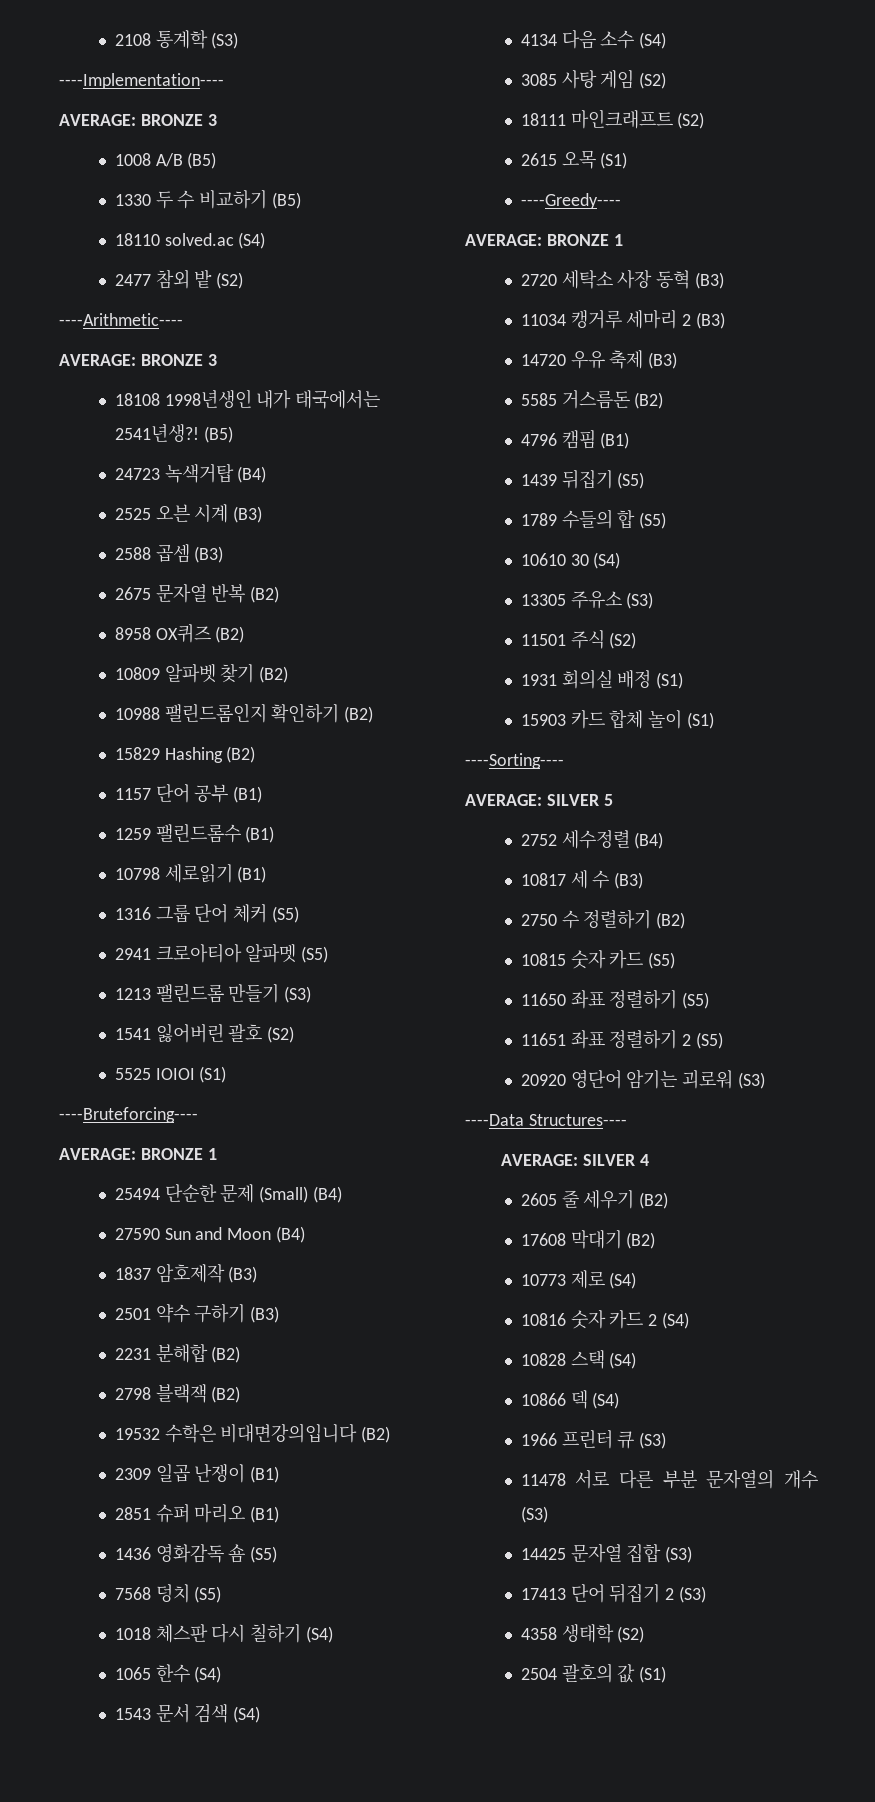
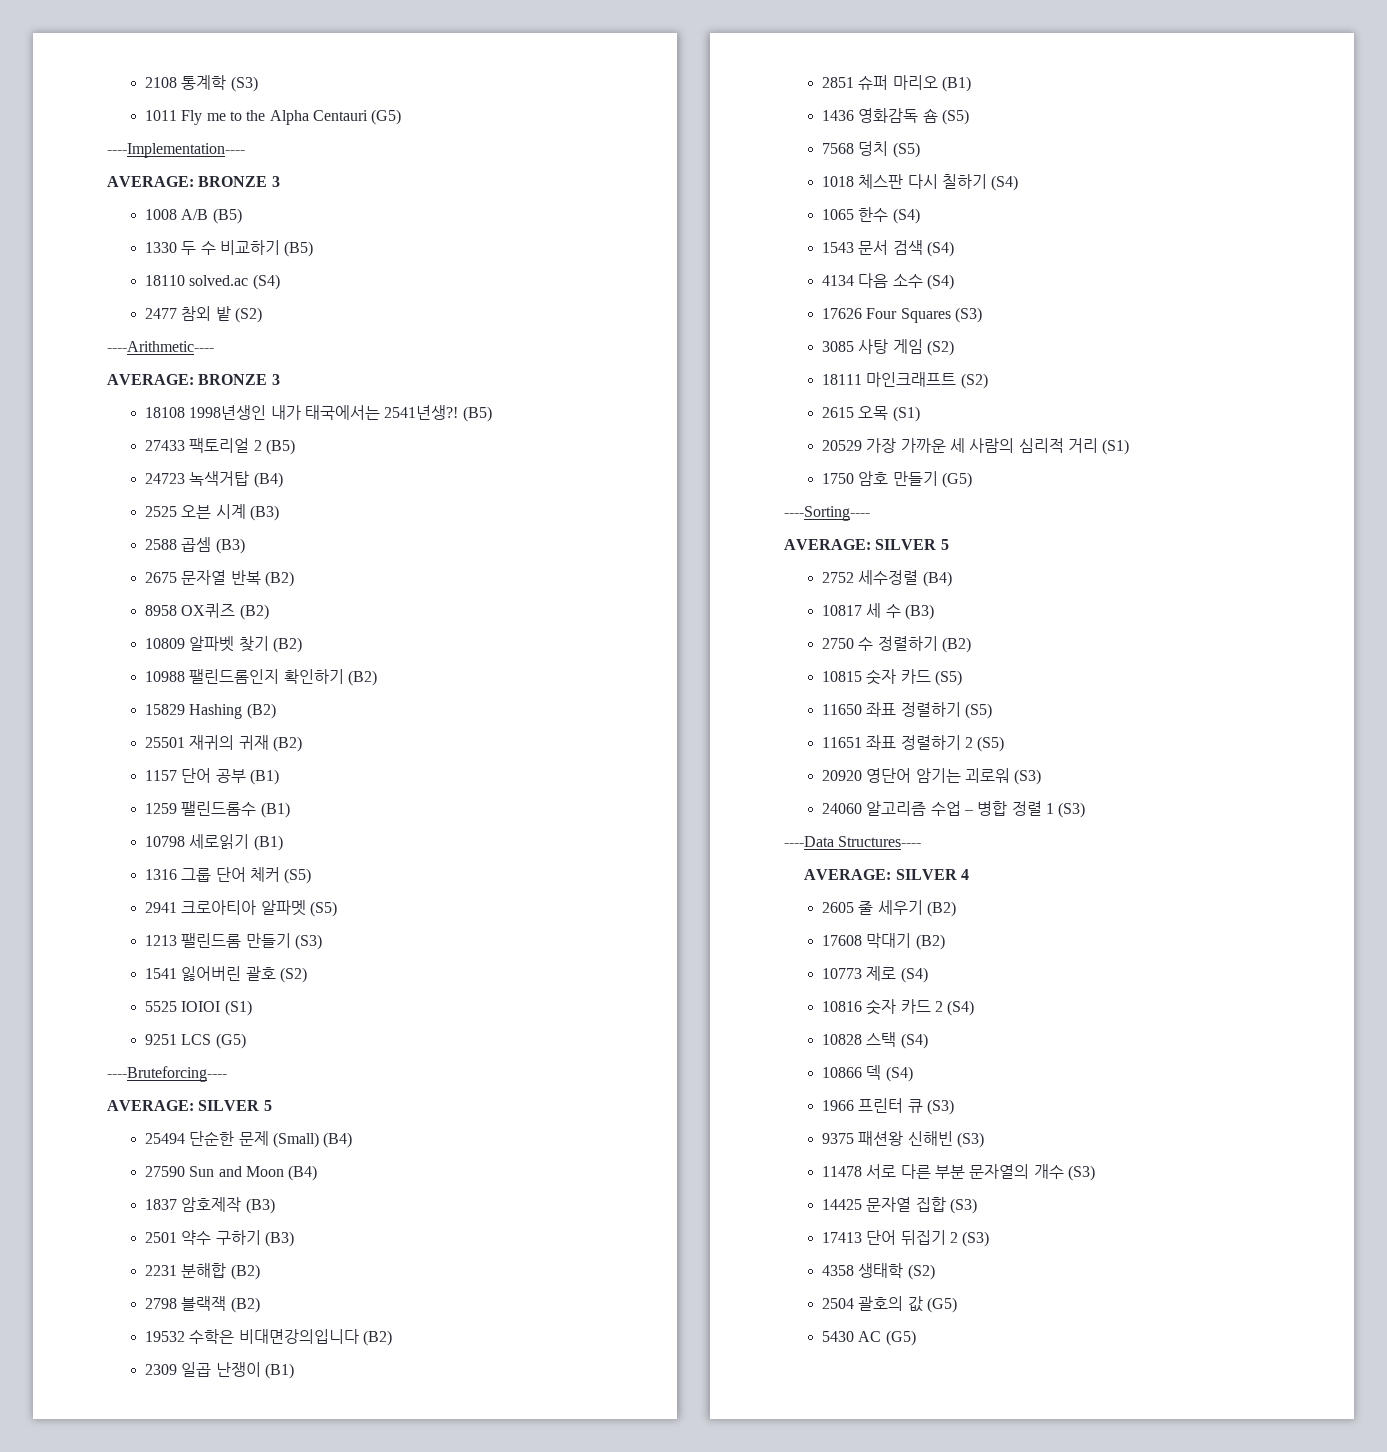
(239, 40) none -> [144,109,402,125] // 1011 Fly me to the Alpha Centauri (G5)
(233, 434) none -> [144,438,295,455] // 27433 팩토리얼 2 (B5)
(256, 754) none -> [144,735,302,752] // 25501 재귀의 귀재 (B2)
(227, 1074) none -> [144,1033,246,1049] // 9251 LCS (G5)
[140,1148,217,1160] BRONZE 1 -> [198,1100,272,1111] SILVER 5
(667, 40) none -> [821,307,982,323] // 17626 Four Squares (S3)
[520,193,621,209] [465,234,623,246] [520,270,725,289] [520,310,726,329] [520,350,678,369] [520,390,664,409] [520,429,630,449] [520,469,645,489] [520,509,667,529] [520,552,621,569] [520,591,654,609] [520,630,637,649] [520,669,684,689] [520,710,715,729] ----Greedy---- // AVERAGE: BRONZE 1 // 2720 세탁소 사장 동혁 (B3) // 11034 캥거루 세마리 2 (B3) // 14720 우유 축제 (B3) // 5585 거스름돈 (B2) // 4796 캠핌 (B1) // 1439 뒤집기 (S5) // 1789 수들의 합 (S5) // 10610 30 (S4) // 13305 주유소 (S3) // 11501 주식 (S2) // 1931 회의실 배정 (S1) // 15903 카드 합체 놀이 (S1) -> [821,438,1130,455] [821,471,972,488] 20529 가장 가까운 세 사람의 심리적 거리 (S1) // 1750 암호 만들기 (G5)
(766, 1080) none -> [821,801,1086,818] // 24060 알고리즘 수업 – 병합 정렬 1 (S3)
(667, 1440) none -> [821,1131,984,1148] // 9375 패션왕 신해빈 (S3)
[639,1666,667,1683] (S1) -> [926,1297,957,1313] [821,1330,916,1346] (G5) // 5430 AC (G5)

